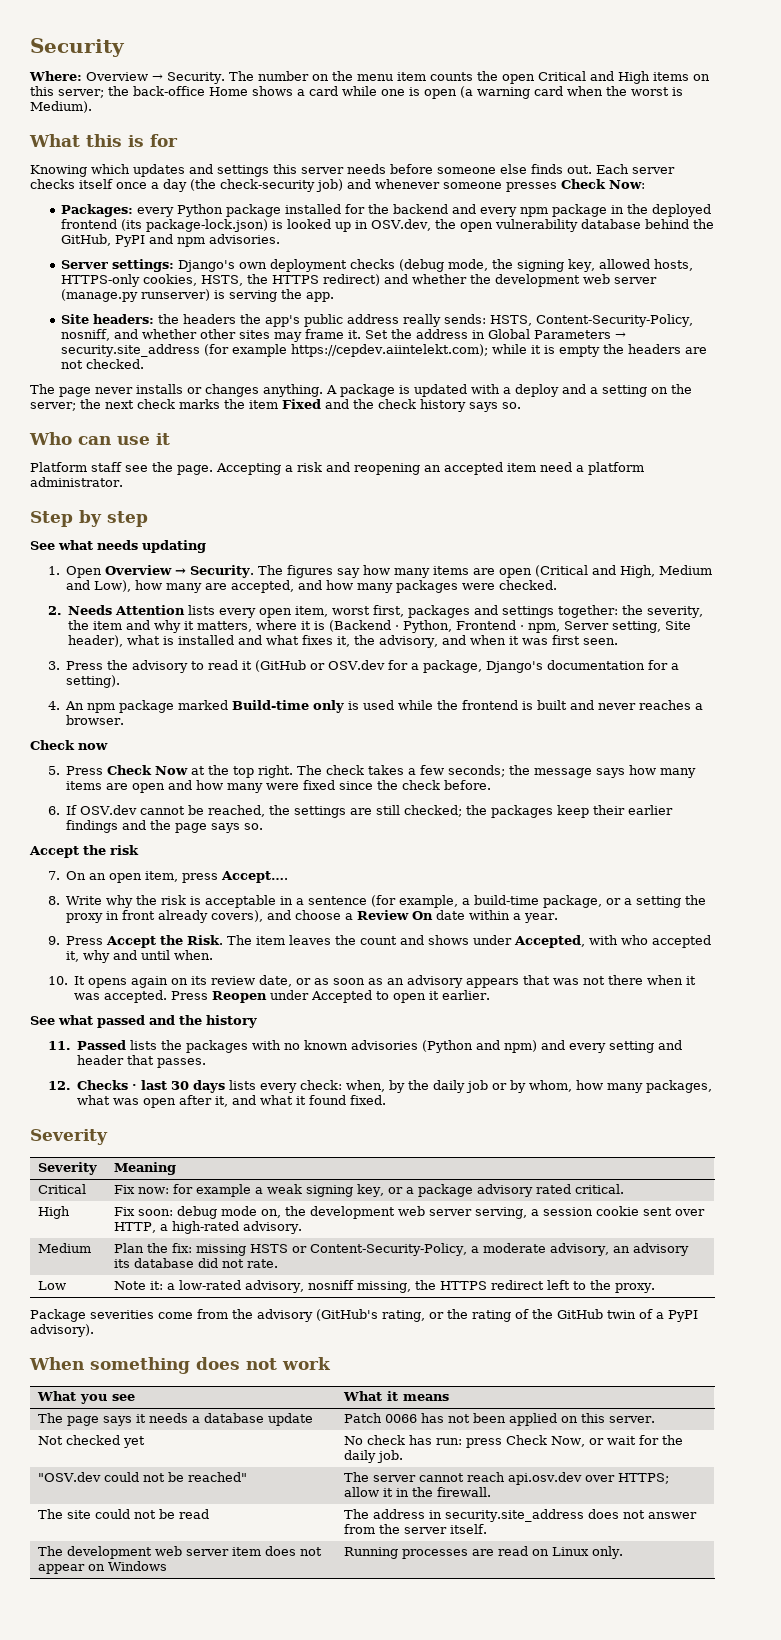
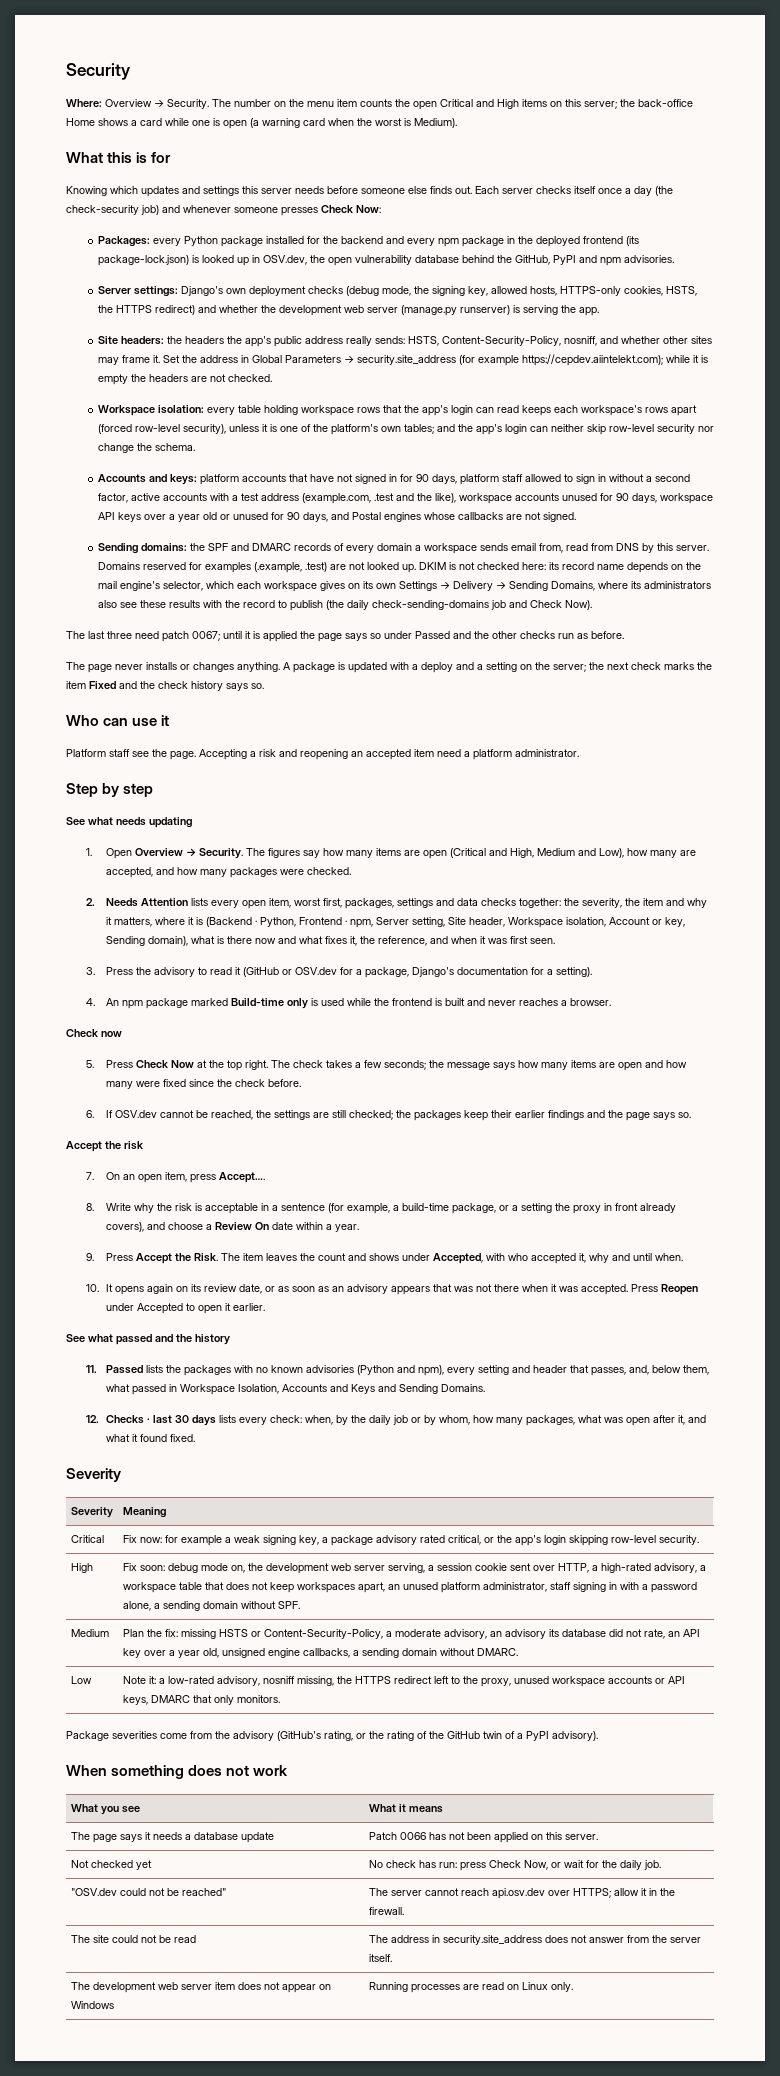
(145, 364) none -> [97,405,697,416] [97,424,714,435] [97,443,195,453] [97,474,690,485] [97,493,713,504] [97,512,576,522] [97,543,709,554] [97,562,701,573] [97,581,711,592] [97,600,592,611] [66,631,624,642] // Workspace isolation: every table holding workspace rows that the app's login can read keeps each workspace's rows apart (forced row-level security), unless it is one of the platform's own tables; and the app's login can neither skip row-level security nor change the schema. // Accounts and keys: platform accounts that have not signed in for 90 days, platform staff allowed to sign in without a second factor, active accounts with a test address (example.com, .test and the like), workspace accounts unused for 90 days, workspace API keys over a year old or unused for 90 days, and Postal engines whose callbacks are not signed. // Sending domains: the SPF and DMARC records of every domain a workspace sends email from, read from DNS by this server. Domains reserved for examples (.example, .test) are not looked up. DKIM is not checked here: its record name depends on the mail engine's selector, which each workspace gives on its own Settings → Delivery → Sending Domains, where its administrators also see these results with the record to publish (the daily check-sending-domains job and Check Now). // The last three need patch 0067; until it is applied the page says so under Passed and the other checks run as before.
[407,605,554,618] packages and settings -> [344,898,516,909] packages, settings and data checks
[67,635,234,647] header), what is installed -> [468,917,685,928] [105,936,276,946] header, Workspace isolation, Account or key, Sending domain), what is there now
[378,635,438,648] advisory, -> [377,936,427,946] reference,
[503,1040,565,1053] npm) and -> [417,1365,444,1376] npm),
[156,1058,206,1068] passes. -> [590,1365,709,1376] [105,1384,485,1395] passes, and, below them, what passed in Workspace Isolation, Accounts and Keys and Sending Domains.
[388,1187,404,1194] or -> (319, 1540) none
[575,1184,625,1194] critical. -> [447,1535,699,1546] critical, or the app's login skipping row-level security.
[243,1221,303,1234] advisory. -> [653,1563,706,1573] [122,1582,697,1593] [122,1601,300,1611] advisory, a workspace table that does not keep workspaces apart, an unused platform administrator, staff signing in with a password alone, a sending domain without SPF.
[247,1259,279,1268] rate. -> [643,1629,700,1639] [122,1648,518,1658] rate, an API key over a year old, unsigned engine callbacks, a sending domain without DMARC.
[615,1283,656,1293] proxy. -> [480,1676,685,1687] [122,1695,280,1705] proxy, unused workspace accounts or API keys, DMARC that only monitors.

